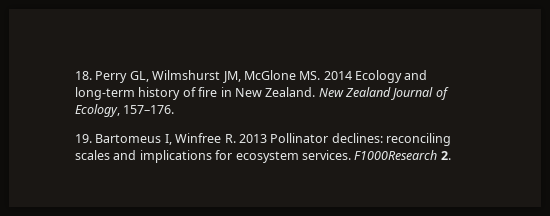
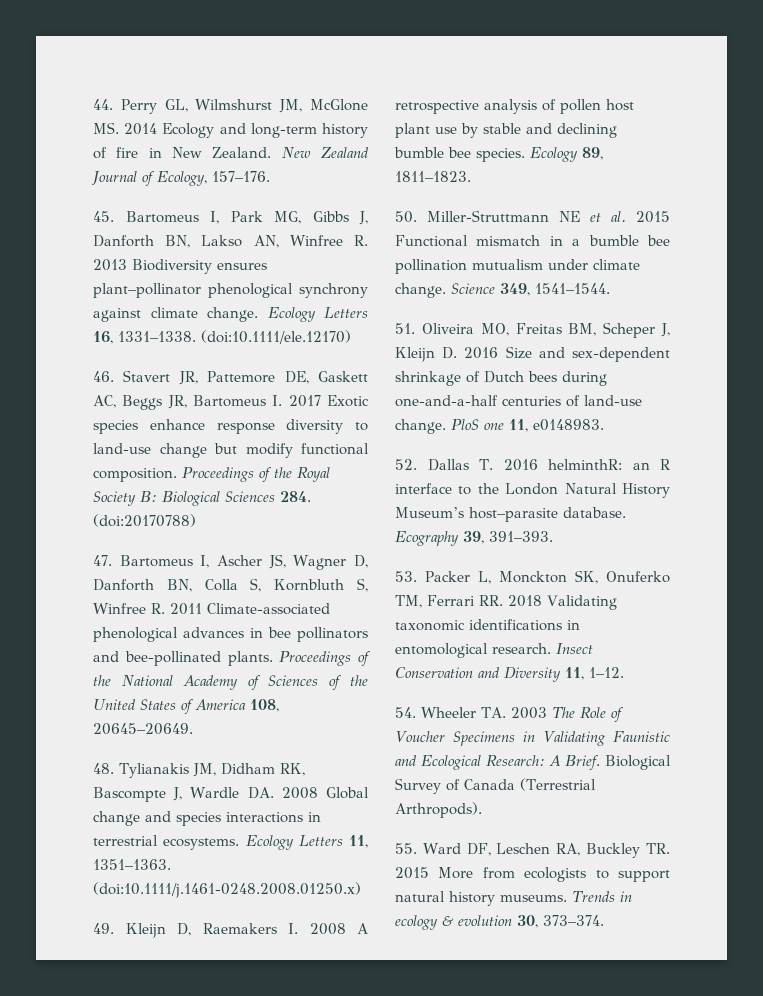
[75,71,92,80] 18. -> [93,99,113,110] 44.
[75,133,451,146] [75,150,451,163] 19. Bartomeus I, Winfree R. 2013 Pollinator declines: reconciling scales and implications for ecosystem services. F1000Research 2. -> [93,211,368,225] [93,235,368,248] [93,259,267,274] [93,283,368,298] [93,307,368,322] [93,330,351,344] [93,370,368,385] [93,395,369,410] [93,419,368,434] [93,443,369,458] [93,467,330,482] [93,491,311,506] [93,514,196,527] [93,554,368,570] [93,578,368,592] [93,603,330,615] [93,627,368,642] [93,651,370,666] [93,675,368,690] [93,699,279,714] [93,723,193,735] [93,763,305,778] [93,787,369,802] [93,811,321,826] [93,835,368,850] [93,859,171,870] [93,882,361,898] [93,923,368,938] [395,99,634,114] [395,123,617,138] [394,147,603,162] [395,171,471,182] [395,210,670,223] [395,235,670,247] [395,259,640,274] [395,283,610,298] [395,322,670,338] [395,346,670,362] [395,371,607,386] [395,395,642,407] [395,419,604,434] [395,459,670,471] [395,483,670,498] [395,507,626,522] [395,531,553,546] [395,570,670,584] [395,595,617,610] [395,619,580,631] [395,643,593,658] [395,667,624,682] [395,707,623,722] [395,731,670,746] [395,755,671,770] [395,778,596,794] [395,802,482,818] [395,843,670,858] [395,867,670,882] [395,891,632,906] [395,915,604,930] 45. Bartomeus I, Park MG, Gibbs J, Danforth BN, Lakso AN, Winfree R. 2013 Biodiversity ensures plant–pollinator phenological synchrony against climate change. Ecology Letters 16, 1331–1338. (doi:10.1111/ele.12170) // 46. Stavert JR, Pattemore DE, Gaskett AC, Beggs JR, Bartomeus I. 2017 Exotic species enhance response diversity to land-use change but modify functional composition. Proceedings of the Royal Society B: Biological Sciences 284. (doi:20170788) // 47. Bartomeus I, Ascher JS, Wagner D, Danforth BN, Colla S, Kornbluth S, Winfree R. 2011 Climate-associated phenological advances in bee pollinators and bee-pollinated plants. Proceedings of the National Academy of Sciences of the United States of America 108, 20645–20649. // 48. Tylianakis JM, Didham RK, Bascompte J, Wardle DA. 2008 Global change and species interactions in terrestrial ecosystems. Ecology Letters 11, 1351–1363. (doi:10.1111/j.1461-0248.2008.01250.x) // 49. Kleijn D, Raemakers I. 2008 A retrospective analysis of pollen host plant use by stable and declining bumble bee species. Ecology 89, 1811–1823. // 50. Miller-Struttmann NE et al. 2015 Functional mismatch in a bumble bee pollination mutualism under climate change. Science 349, 1541–1544. // 51. Oliveira MO, Freitas BM, Scheper J, Kleijn D. 2016 Size and sex-dependent shrinkage of Dutch bees during one-and-a-half centuries of land-use change. PloS one 11, e0148983. // 52. Dallas T. 2016 helminthR: an R interface to the London Natural History Museum’s host–parasite database. Ecography 39, 391–393. // 53. Packer L, Monckton SK, Onuferko TM, Ferrari RR. 2018 Validating taxonomic identifications in entomological research. Insect Conservation and Diversity 11, 1–12. // 54. Wheeler TA. 2003 The Role of Voucher Specimens in Validating Faunistic and Ecological Research: A Brief. Biological Survey of Canada (Terrestrial Arthropods). // 55. Ward DF, Leschen RA, Buckley TR. 2015 More from ecologists to support natural history museums. Trends in ecology & evolution 30, 373–374.

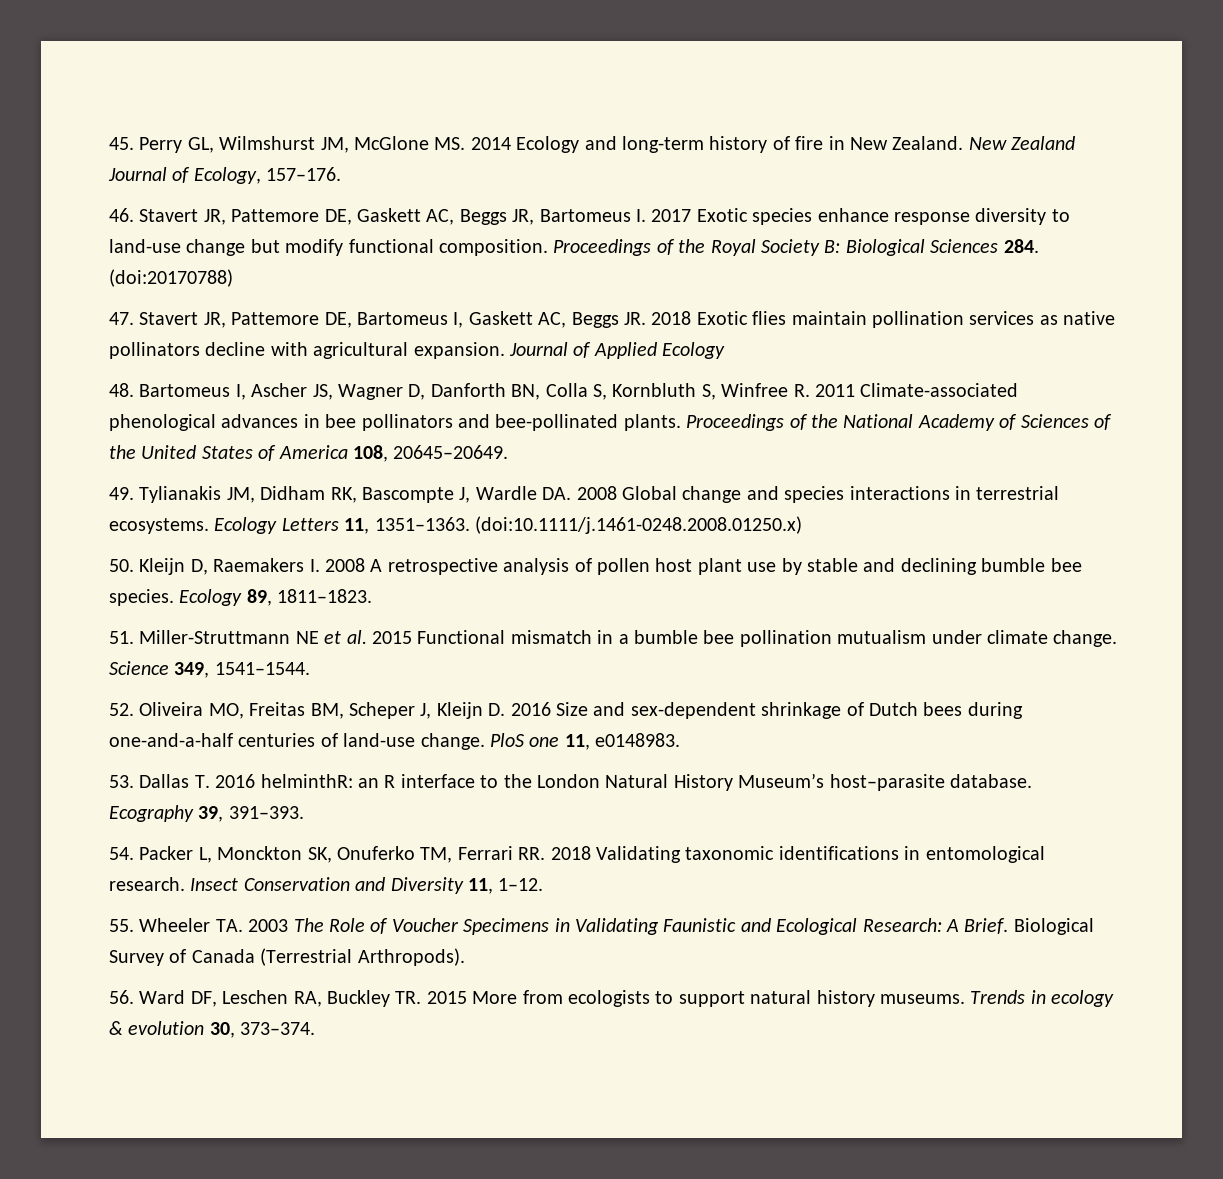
[93,99,113,110] 44. -> [109,137,134,150] 45.
[93,211,368,225] [93,235,368,248] [93,259,267,274] [93,283,368,298] [93,307,368,322] [93,330,351,344] // 45. Bartomeus I, Park MG, Gibbs J, Danforth BN, Lakso AN, Winfree R. 2013 Biodiversity ensures plant–pollinator phenological synchrony against climate change. Ecology Letters 16, 1331–1338. (doi:10.1111/ele.12170) -> (342, 174) none
(112, 560) none -> [139,311,1116,328] [109,342,726,359] [109,383,134,397] Stavert JR, Pattemore DE, Bartomeus I, Gaskett AC, Beggs JR. 2018 Exotic flies maintain pollination services as native pollinators decline with agricultural expansion. Journal of Applied Ecology // 48.
[93,763,114,774] 48. -> [109,487,134,500] 49.
[93,923,114,934] 49. -> [109,559,134,572] 50.
[395,211,417,223] 50. -> [109,631,134,644] 51.
[395,323,415,334] 51. -> [109,703,134,716] 52.
[395,459,417,470] 52. -> [109,775,134,788] 53.
[395,571,417,582] 53. -> [109,847,134,860] 54.
[395,707,416,718] 54. -> [109,919,134,932] 55.
[395,843,417,854] 55. -> [109,990,134,1004] 56.

